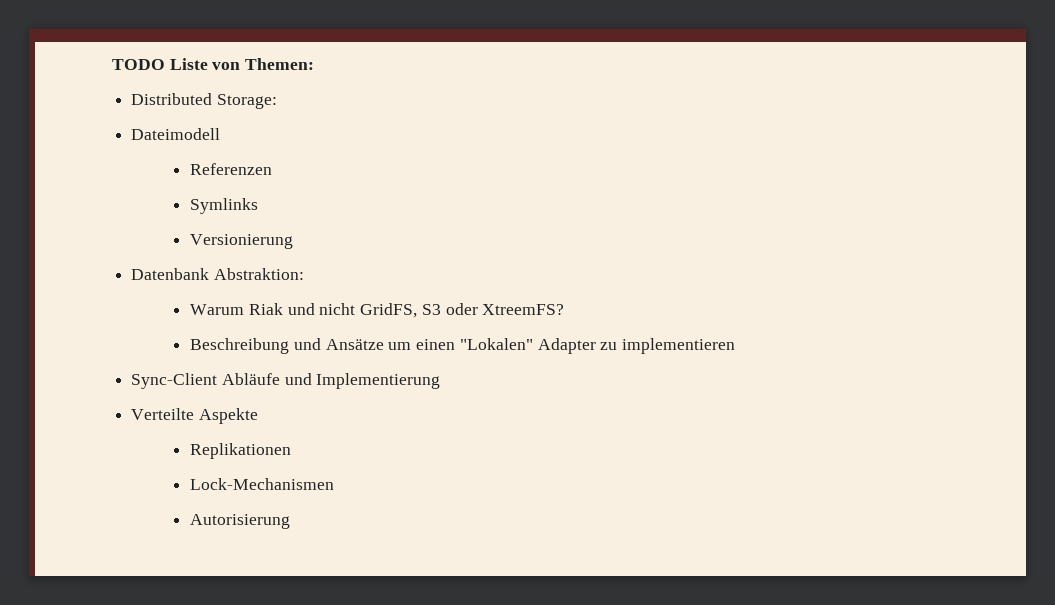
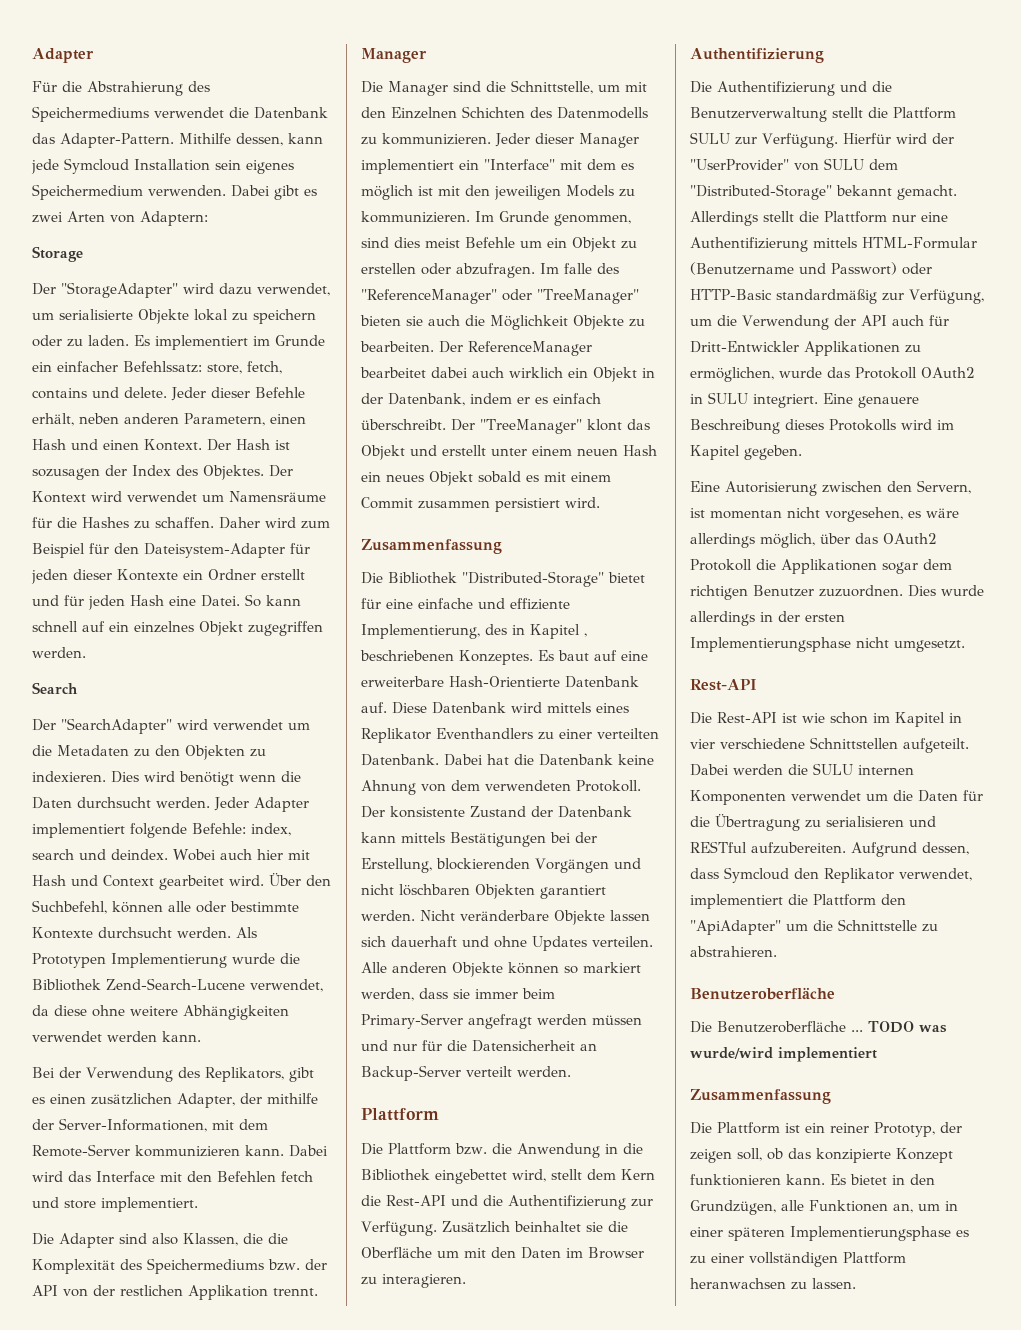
[112,58,315,70] [131,93,277,109] [131,128,221,140] [190,163,273,175] [190,198,259,214] [190,234,294,249] [131,268,304,280] [190,303,565,318] [190,338,736,354] [131,373,441,389] [131,408,258,424] [190,443,292,459] [190,478,335,490] [190,514,291,529] TODO Liste von Themen: // Distributed Storage: // Dateimodell // Referenzen // Symlinks // Versionierung // Datenbank Abstraktion: // Warum Riak und nicht GridFS, S3 oder XtreemFS? // Beschreibung und Ansätze um einen "Lokalen" Adapter zu implementieren // Sync-Client Abläufe und Implementierung // Verteilte Aspekte // Replikationen // Lock-Mechanismen // Autorisierung -> [32,48,94,63] [32,81,210,96] [32,106,328,122] [32,133,323,148] [31,158,294,174] [32,184,317,200] [32,211,208,226] [32,246,83,262] [32,282,330,298] [32,309,316,324] [32,335,325,350] [32,361,282,374] [32,387,305,401] [32,413,306,426] [32,439,290,451] [32,465,293,480] [32,491,326,503] [32,517,330,529] [32,543,310,558] [31,569,305,584] [32,594,301,610] [32,621,323,636] [32,647,86,658] [32,682,78,694] [32,718,310,734] [32,745,266,760] [32,771,301,786] [32,797,309,812] [32,823,291,838] [32,849,310,861] [32,873,331,890] [32,900,299,914] [32,927,257,939] [32,953,300,968] [32,978,323,992] [32,1005,289,1020] [32,1031,201,1042] [32,1067,314,1082] [32,1093,318,1108] [32,1118,268,1132] [32,1144,328,1157] [32,1171,313,1182] [32,1197,198,1212] [32,1233,288,1248] [32,1258,327,1274] [32,1285,318,1300] [361,48,427,63] [361,80,647,96] [361,106,648,119] [361,133,639,148] [361,159,634,174] [361,185,635,200] [361,211,631,226] [361,237,637,252] [361,263,619,278] [361,289,639,304] [360,315,645,330] [360,341,592,356] [360,367,655,382] [361,393,601,406] [361,419,650,434] [361,445,657,460] [361,471,611,486] [361,497,600,512] [361,539,502,554] [361,571,645,587] [361,598,570,610] [361,624,587,639] [360,650,648,665] [361,676,639,688] [361,702,629,714] [361,728,659,743] [361,754,654,766] [361,780,641,795] [361,806,632,818] [361,832,597,847] [361,858,641,873] [361,884,606,899] [361,910,650,925] [361,936,653,951] [361,962,641,977] [361,988,555,1001] [361,1013,642,1029] [361,1040,597,1052] [361,1065,571,1081] [361,1108,439,1121] [361,1143,643,1158] [361,1169,655,1184] [361,1195,653,1210] [361,1221,628,1236] [361,1247,644,1259] [361,1274,466,1288] [690,48,824,63] [690,81,892,96] [690,107,956,122] [690,132,954,148] [690,158,898,171] [690,184,957,200] [690,211,948,226] [690,237,977,252] [690,262,932,275] [690,289,984,304] [690,315,949,330] [690,341,921,356] [690,367,975,382] [690,392,919,408] [690,419,954,434] [690,445,802,460] [690,480,971,496] [690,507,959,522] [690,533,937,548] [690,559,952,574] [690,585,984,600] [690,611,845,626] [690,637,965,652] [690,679,757,691] [690,712,962,727] [690,737,969,753] [690,763,914,776] [690,790,983,805] [690,814,936,831] [690,841,969,857] [690,867,972,883] [690,894,906,909] [690,919,938,935] [690,946,777,957] [690,987,835,1000] [690,1021,947,1033] [690,1047,877,1062] [690,1089,831,1104] [690,1122,962,1137] [690,1148,953,1163] [690,1174,935,1186] [690,1200,958,1215] [690,1226,969,1241] [690,1252,906,1267] [690,1278,856,1290] Adapter // Für die Abstrahierung des Speichermediums verwendet die Datenbank das Adapter-Pattern. Mithilfe dessen, kann jede Symcloud Installation sein eigenes Speichermedium verwenden. Dabei gibt es zwei Arten von Adaptern: // Storage // Der "StorageAdapter" wird dazu verwendet, um serialisierte Objekte lokal zu speichern oder zu laden. Es implementiert im Grunde ein einfacher Befehlssatz: store, fetch, contains und delete. Jeder dieser Befehle erhält, neben anderen Parametern, einen Hash und einen Kontext. Der Hash ist sozusagen der Index des Objektes. Der Kontext wird verwendet um Namensräume für die Hashes zu schaffen. Daher wird zum Beispiel für den Dateisystem-Adapter für jeden dieser Kontexte ein Ordner erstellt und für jeden Hash eine Datei. So kann schnell auf ein einzelnes Objekt zugegriffen werden. // Search // Der "SearchAdapter" wird verwendet um die Metadaten zu den Objekten zu indexieren. Dies wird benötigt wenn die Daten durchsucht werden. Jeder Adapter implementiert folgende Befehle: index, search und deindex. Wobei auch hier mit Hash und Context gearbeitet wird. Über den Suchbefehl, können alle oder bestimmte Kontexte durchsucht werden. Als Prototypen Implementierung wurde die Bibliothek Zend-Search-Lucene verwendet, da diese ohne weitere Abhängigkeiten verwendet werden kann. // Bei der Verwendung des Replikators, gibt es einen zusätzlichen Adapter, der mithilfe der Server-Informationen, mit dem Remote-Server kommunizieren kann. Dabei wird das Interface mit den Befehlen fetch und store implementiert. // Die Adapter sind also Klassen, die die Komplexität des Speichermediums bzw. der API von der restlichen Applikation trennt. // Manager // Die Manager sind die Schnittstelle, um mit den Einzelnen Schichten des Datenmodells zu kommunizieren. Jeder dieser Manager implementiert ein "Interface" mit dem es möglich ist mit den jeweiligen Models zu kommunizieren. Im Grunde genommen, sind dies meist Befehle um ein Objekt zu erstellen oder abzufragen. Im falle des "ReferenceManager" oder "TreeManager" bieten sie auch die Möglichkeit Objekte zu bearbeiten. Der ReferenceManager bearbeitet dabei auch wirklich ein Objekt in der Datenbank, indem er es einfach überschreibt. Der "TreeManager" klont das Objekt und erstellt unter einem neuen Hash ein neues Objekt sobald es mit einem Commit zusammen persistiert wird. // Zusammenfassung // Die Bibliothek "Distributed-Storage" bietet für eine einfache und effiziente Implementierung, des in Kapitel , beschriebenen Konzeptes. Es baut auf eine erweiterbare Hash-Orientierte Datenbank auf. Diese Datenbank wird mittels eines Replikator Eventhandlers zu einer verteilten Datenbank. Dabei hat die Datenbank keine Ahnung von dem verwendeten Protokoll. Der konsistente Zustand der Datenbank kann mittels Bestätigungen bei der Erstellung, blockierenden Vorgängen und nicht löschbaren Objekten garantiert werden. Nicht veränderbare Objekte lassen sich dauerhaft und ohne Updates verteilen. Alle anderen Objekte können so markiert werden, dass sie immer beim Primary-Server angefragt werden müssen und nur für die Datensicherheit an Backup-Server verteilt werden. // Plattform // Die Plattform bzw. die Anwendung in die Bibliothek eingebettet wird, stellt dem Kern die Rest-API und die Authentifizierung zur Verfügung. Zusätzlich beinhaltet sie die Oberfläche um mit den Daten im Browser zu interagieren. // Authentifizierung // Die Authentifizierung und die Benutzerverwaltung stellt die Plattform SULU zur Verfügung. Hierfür wird der "UserProvider" von SULU dem "Distributed-Storage" bekannt gemacht. Allerdings stellt die Plattform nur eine Authentifizierung mittels HTML-Formular (Benutzername und Passwort) oder HTTP-Basic standardmäßig zur Verfügung, um die Verwendung der API auch für Dritt-Entwickler Applikationen zu ermöglichen, wurde das Protokoll OAuth2 in SULU integriert. Eine genauere Beschreibung dieses Protokolls wird im Kapitel gegeben. // Eine Autorisierung zwischen den Servern, ist momentan nicht vorgesehen, es wäre allerdings möglich, über das OAuth2 Protokoll die Applikationen sogar dem richtigen Benutzer zuzuordnen. Dies wurde allerdings in der ersten Implementierungsphase nicht umgesetzt. // Rest-API // Die Rest-API ist wie schon im Kapitel in vier verschiedene Schnittstellen aufgeteilt. Dabei werden die SULU internen Komponenten verwendet um die Daten für die Übertragung zu serialisieren und RESTful aufzubereiten. Aufgrund dessen, dass Symcloud den Replikator verwendet, implementiert die Plattform den "ApiAdapter" um die Schnittstelle zu abstrahieren. // Benutzeroberfläche // Die Benutzeroberfläche ... TODO was wurde/wird implementiert // Zusammenfassung // Die Plattform ist ein reiner Prototyp, der zeigen soll, ob das konzipierte Konzept funktionieren kann. Es bietet in den Grundzügen, alle Funktionen an, um in einer späteren Implementierungsphase es zu einer vollständigen Plattform heranwachsen zu lassen.

